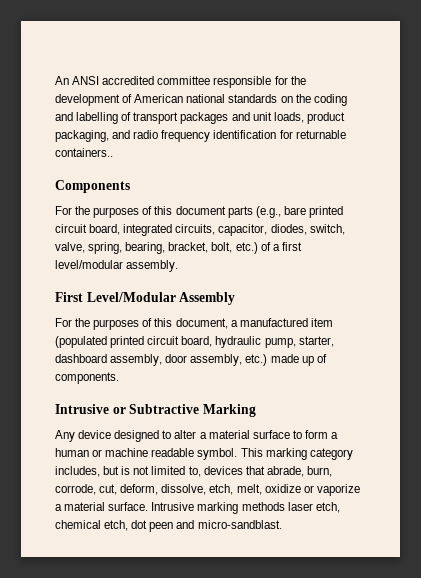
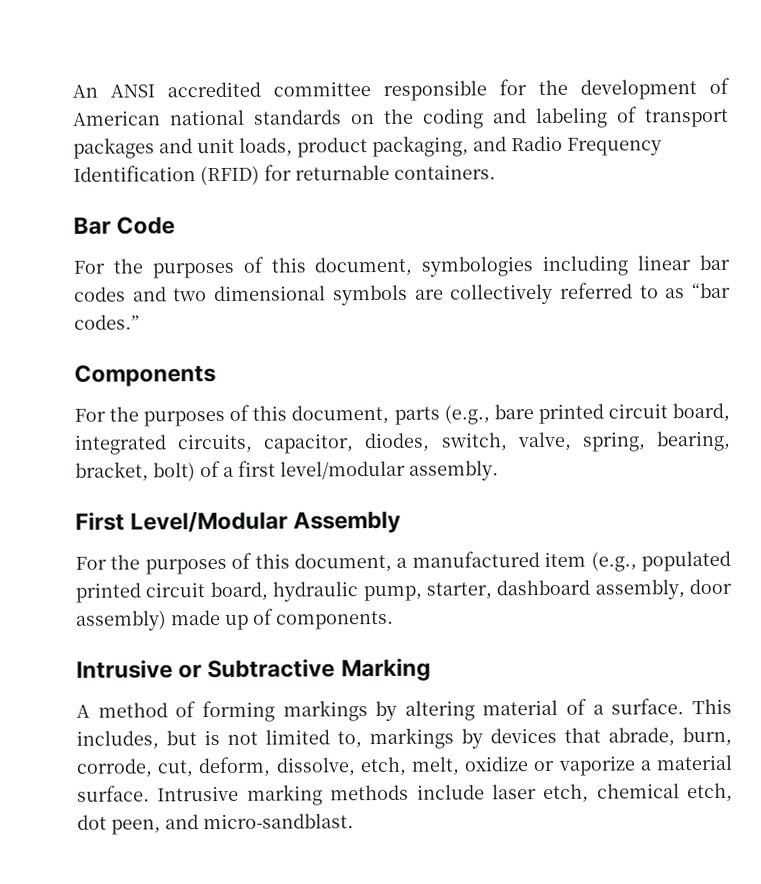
[76,112,119,124] labelling -> [535,107,608,129] labeling
[133,130,346,142] [55,148,113,157] radio frequency identification for returnable containers.. -> [511,135,662,156] [73,164,496,186] [73,216,176,235] [73,254,731,279] [74,282,732,306] [74,314,140,330] Radio Frequency Identification (RFID) for returnable containers. // Bar Code // For the purposes of this document, symbologies including linear bar codes and two dimensional symbols are collectively referred to as “bar codes.”
[175,206,226,215] document -> [291,404,390,425] document,
[211,242,258,254] bolt, etc.) -> [153,462,196,482] bolt)
[55,336,107,348] (populated -> [590,550,731,572] (e.g., populated
[190,354,268,366] assembly, etc.) -> [76,610,167,631] assembly)
[55,430,339,442] [55,448,353,460] Any device designed to alter a material surface to form a human or machine readable symbol. This marking category -> [76,698,732,723] A method of forming markings by altering material of a surface. This
(201, 471) none -> [369,727,483,750] markings by
(285, 506) none -> [416,784,485,800] include
[149,522,174,532] peen -> [111,819,161,835] peen,

